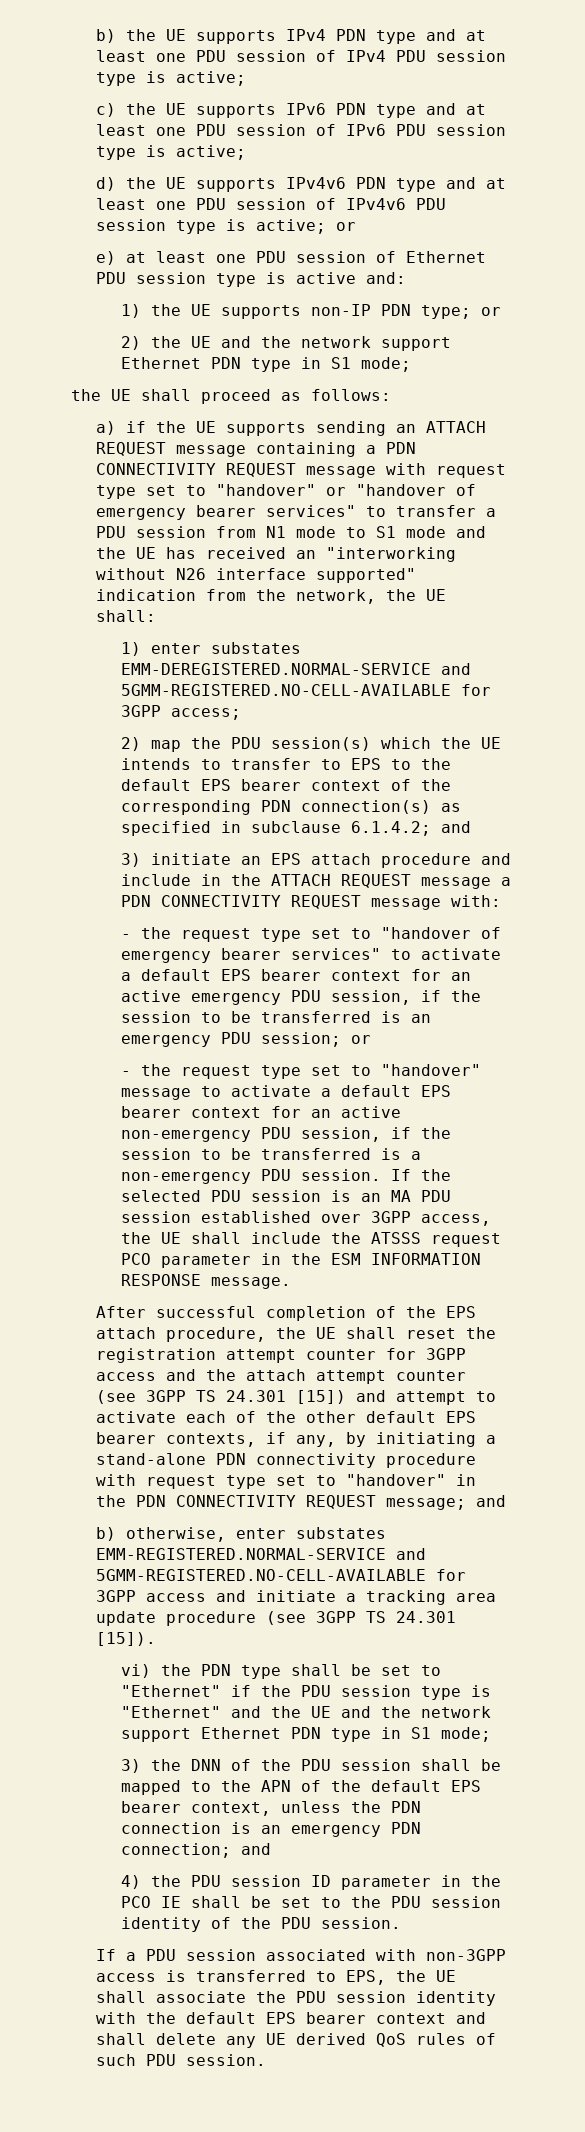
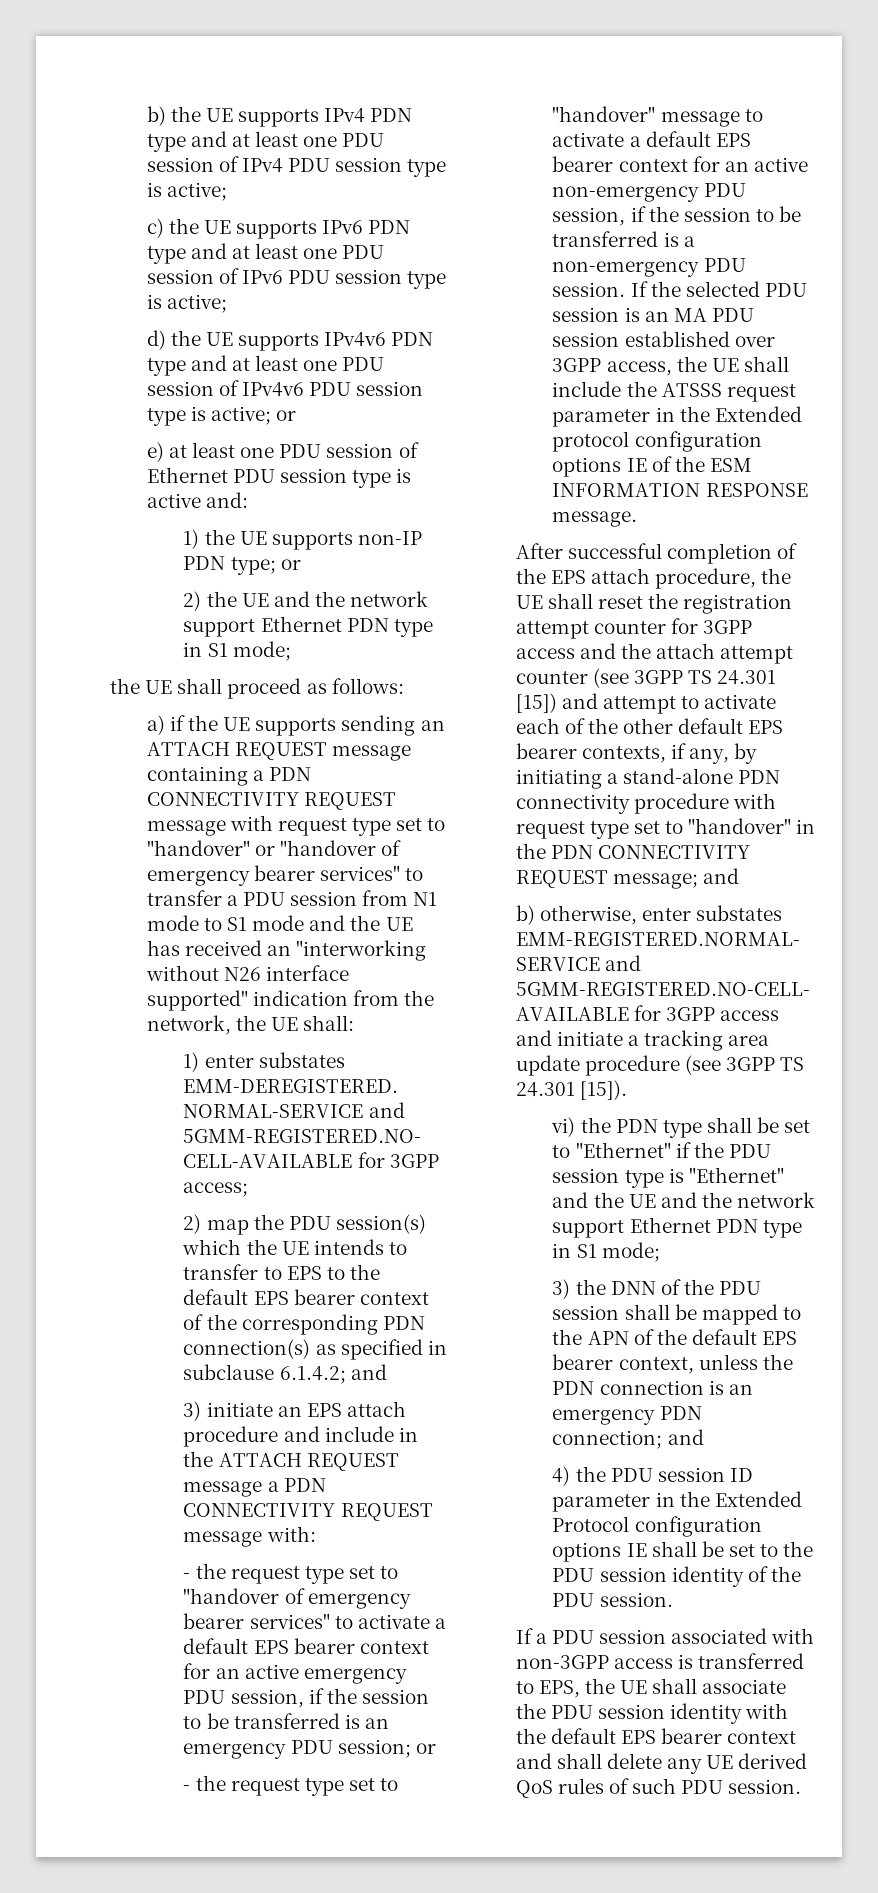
[120,1253,321,1268] PCO parameter in the -> [552,406,802,427] [552,431,762,452] [552,456,705,477] parameter in the Extended protocol configuration options IE of the
[120,1896,151,1908] PCO -> [714,1491,802,1507] [552,1516,762,1537] [552,1542,622,1562] Extended Protocol configuration options

